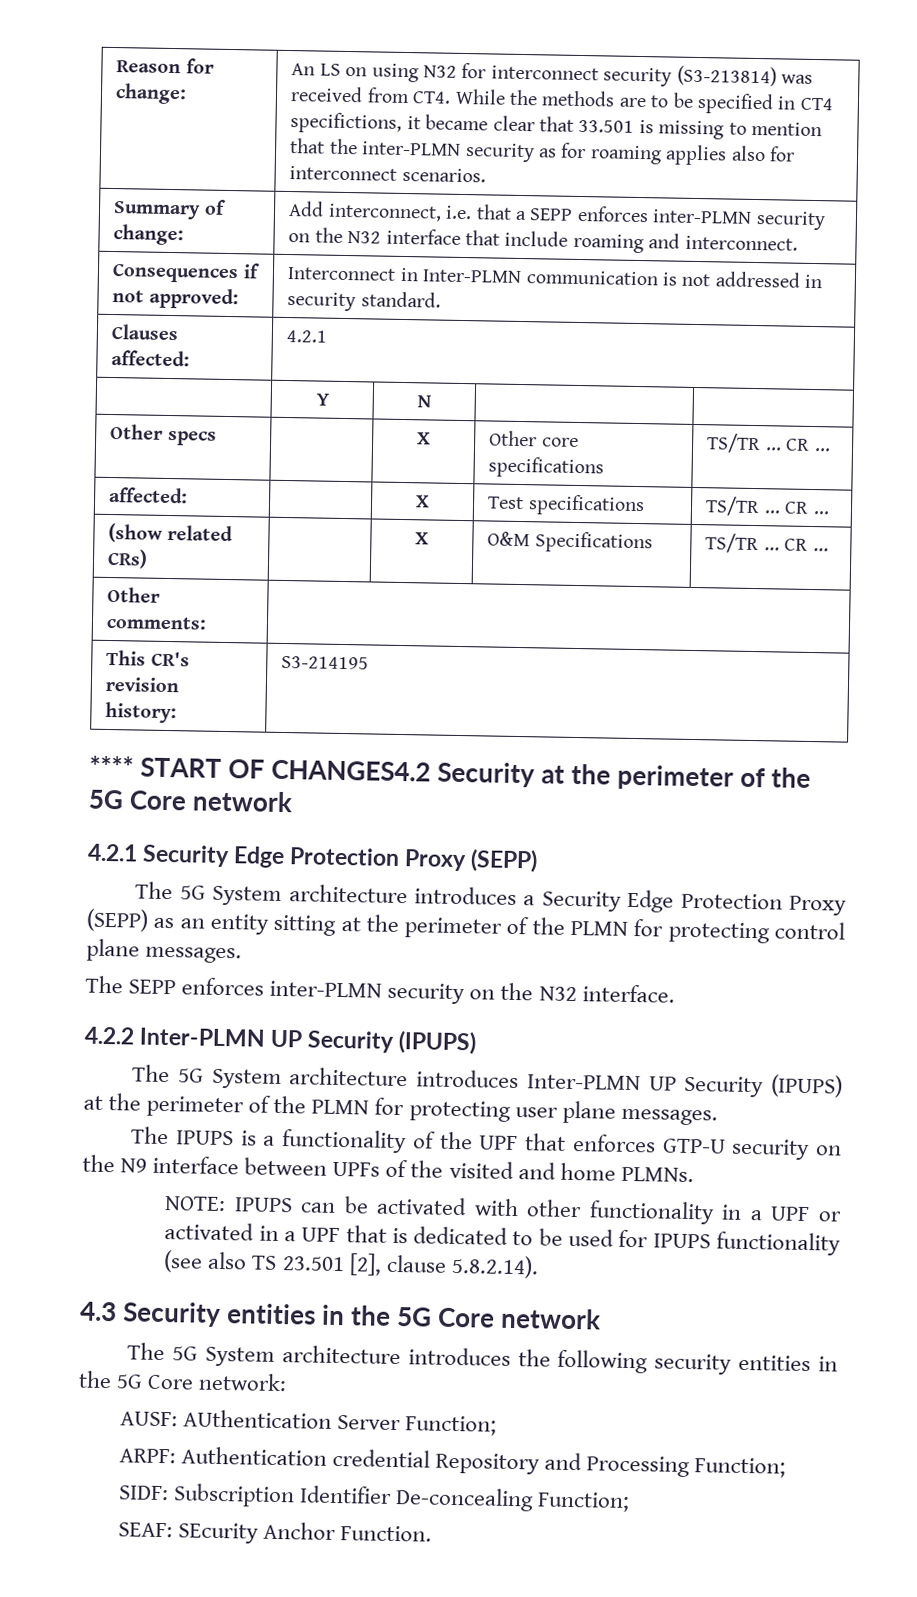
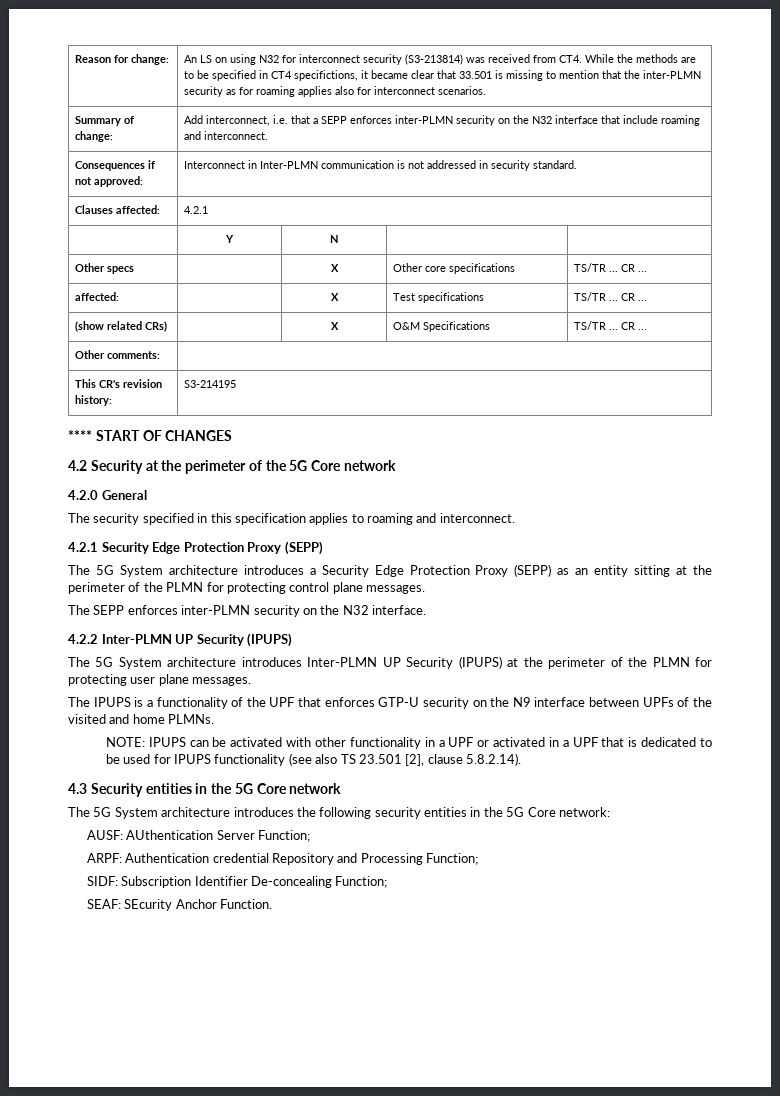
[271,759,432,782] CHANGES4.2 -> [165,430,233,441] [68,460,87,471] CHANGES // 4.2
(294, 801) none -> [68,490,147,500] [68,513,515,525] // 4.2.0 General // The security specified in this specification applies to roaming and interconnect.

